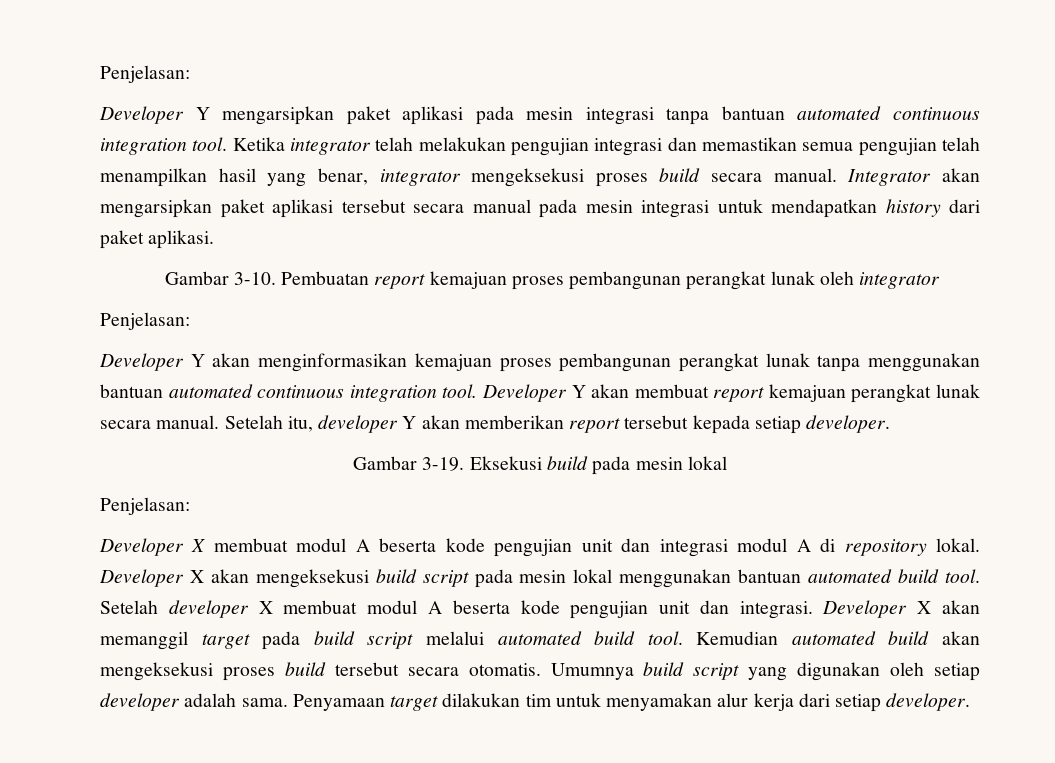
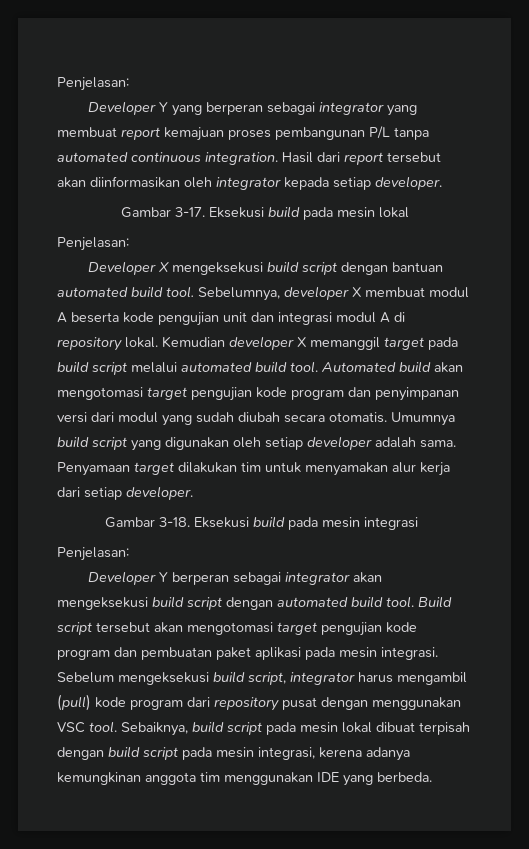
[100,65,190,83] [99,106,980,125] [100,137,981,156] [100,168,980,187] [100,199,980,218] [100,230,215,249] [164,271,941,290] [100,312,190,330] [99,353,981,372] [100,384,981,403] [100,415,689,433] Penjelasan: // Developer Y mengarsipkan paket aplikasi pada mesin integrasi tanpa bantuan automated continuous integration tool. Ketika integrator telah melakukan pengujian integrasi dan memastikan semua pengujian telah menampilkan hasil yang benar, integrator mengeksekusi proses build secara manual. Integrator akan mengarsipkan paket aplikasi tersebut secara manual pada mesin integrasi untuk mendapatkan history dari paket aplikasi. // Gambar 3-10. Pembuatan report kemajuan proses pembangunan perangkat lunak oleh integrator // Penjelasan: // Developer Y akan menginformasikan kemajuan proses pembangunan perangkat lunak tanpa menggunakan bantuan automated continuous integration tool. Developer Y akan membuat report kemajuan perangkat lunak secara manual. Setelah itu, developer Y akan memberikan report tersebut -> [57,77,129,91] [88,101,418,116] [57,126,429,141] [57,152,441,165] [57,176,281,190] Penjelasan: // Developer Y yang berperan sebagai integrator yang membuat report kemajuan proses pembangunan P/L tanpa automated continuous integration. Hasil dari report tersebut akan diinformasikan oleh integrator
[422,457,465,471] 3-19. -> [174,207,205,217] 3-17.
(206, 545) none -> [172,261,444,275] [57,286,362,301] mengeksekusi build script dengan bantuan automated build tool. Sebelumnya, developer X
[99,569,980,588] [100,600,981,619] Developer X akan mengeksekusi build script pada mesin lokal menggunakan bantuan automated build tool. Setelah developer X membuat modul A beserta kode pengujian unit dan integrasi. Developer X akan -> [162,336,307,350] Kemudian developer X
[696,631,981,645] [100,662,399,681] Kemudian automated build akan mengeksekusi proses build tersebut -> [321,361,463,373] [57,387,459,401] [57,412,280,426] Automated build akan mengotomasi target pengujian kode program dan penyimpanan versi dari modul yang sudah diubah
(971, 702) none -> [104,516,418,530] [57,547,129,561] [88,571,383,585] [57,596,452,610] [57,622,417,636] [57,647,438,660] [57,671,467,685] [57,694,461,711] [57,721,470,736] [57,746,410,761] [57,772,432,786] // Gambar 3-18. Eksekusi build pada mesin integrasi // Penjelasan: // Developer Y berperan sebagai integrator akan mengeksekusi build script dengan automated build tool. Build script tersebut akan mengotomasi target pengujian kode program dan pembuatan paket aplikasi pada mesin integrasi. Sebelum mengeksekusi build script, integrator harus mengambil (pull) kode program dari repository pusat dengan menggunakan VSC tool. Sebaiknya, build script pada mesin lokal dibuat terpisah dengan build script pada mesin integrasi, kerena adanya kemungkinan anggota tim menggunakan IDE yang berbeda.

